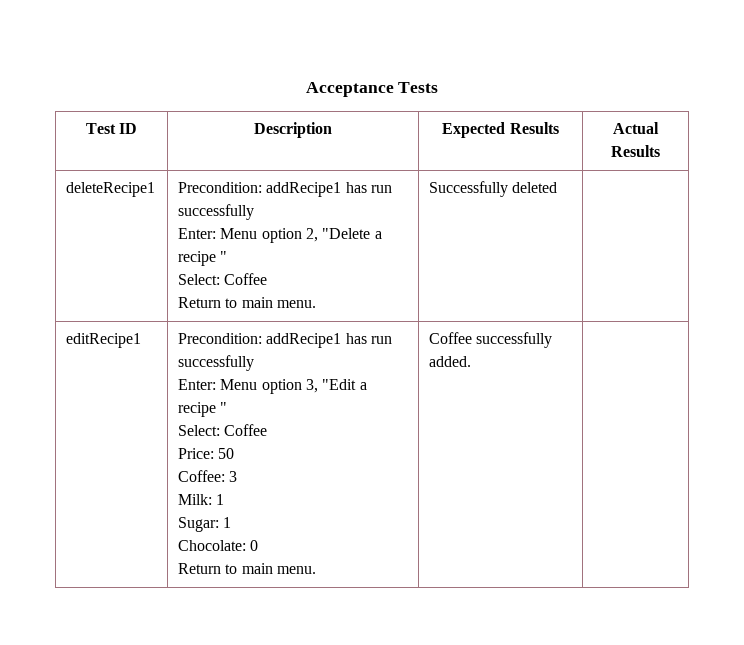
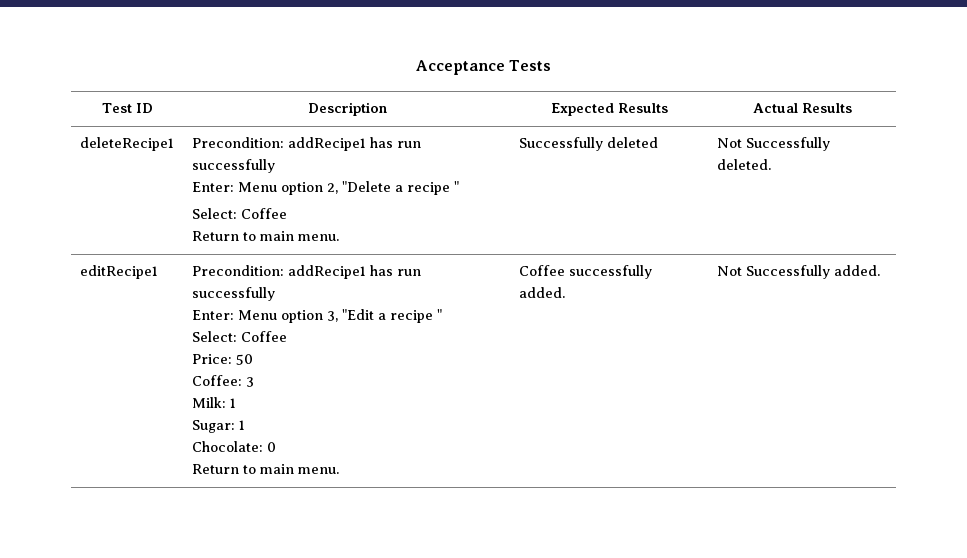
(558, 187) none -> [716,137,830,151] [716,159,771,170] Not Successfully deleted.
(472, 361) none -> [716,265,880,279] Not Successfully added.

